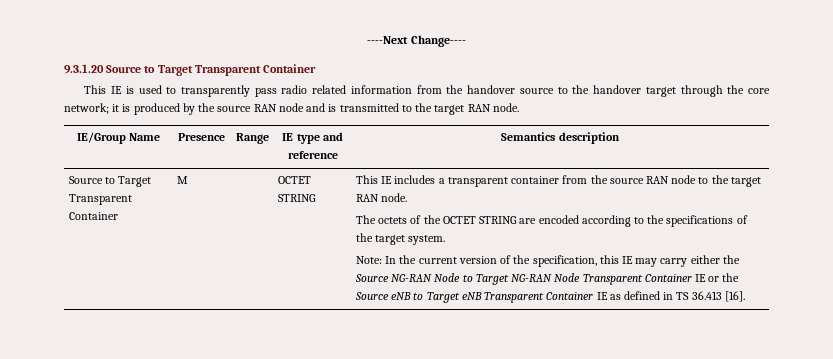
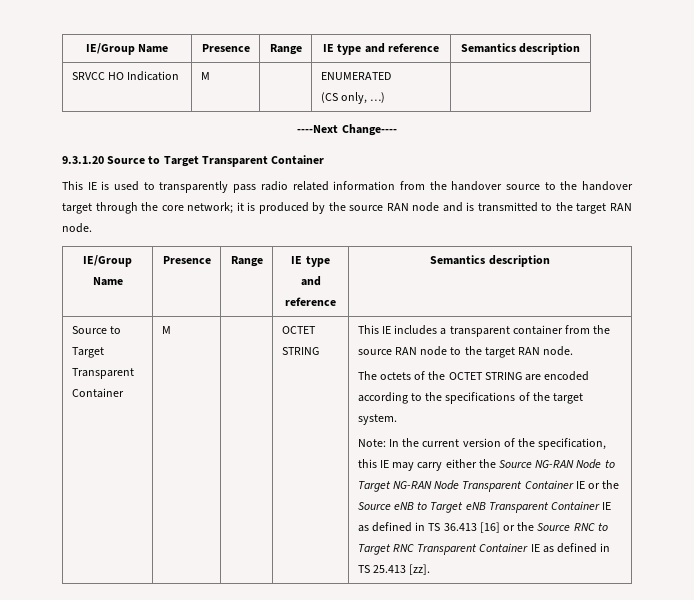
(367, 40) none -> [85,43,169,55] [201,44,250,52] [269,44,302,55] [323,43,439,55] [460,43,581,55] [71,71,180,81] [200,72,210,80] [320,72,391,80] [320,92,386,104] IE/Group Name | Presence | Range | IE type and reference | Semantics description // SRVCC HO Indication | M | | ENUMERATED // (CS only, …) | //
[724,291,745,302] [16]. -> [479,522,608,533] [357,543,611,555] [357,564,431,575] [16] or the Source RNC to Target RNC Transparent Container IE as defined in TS 25.413 [zz].

